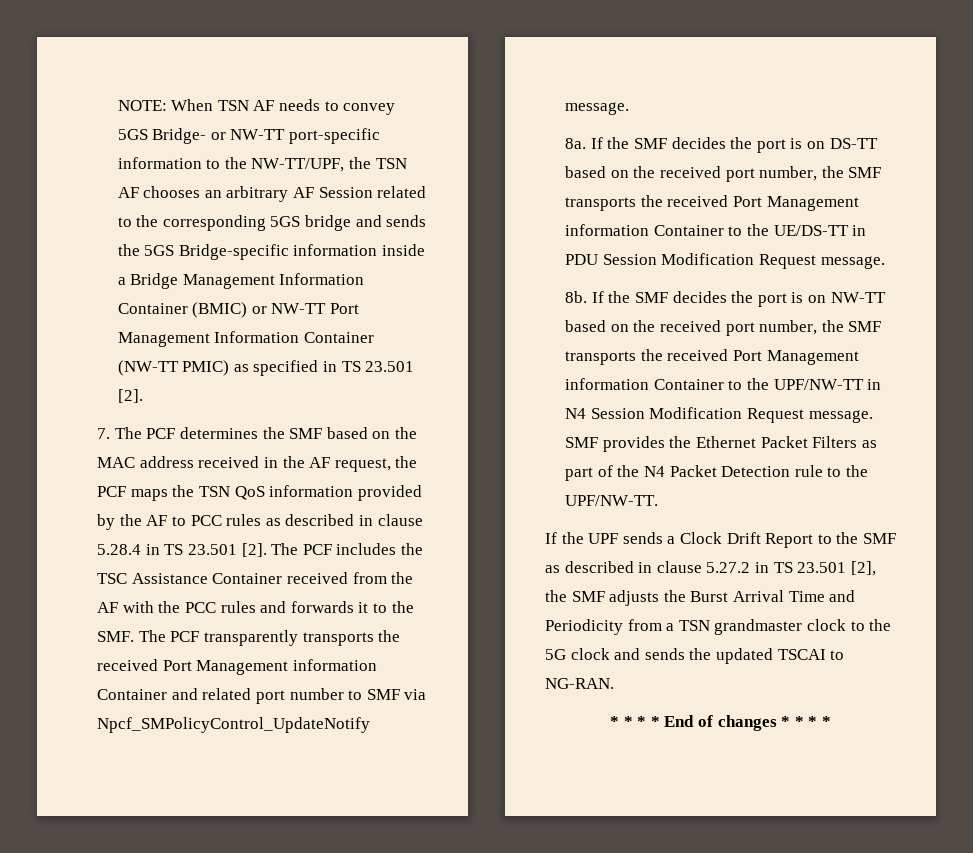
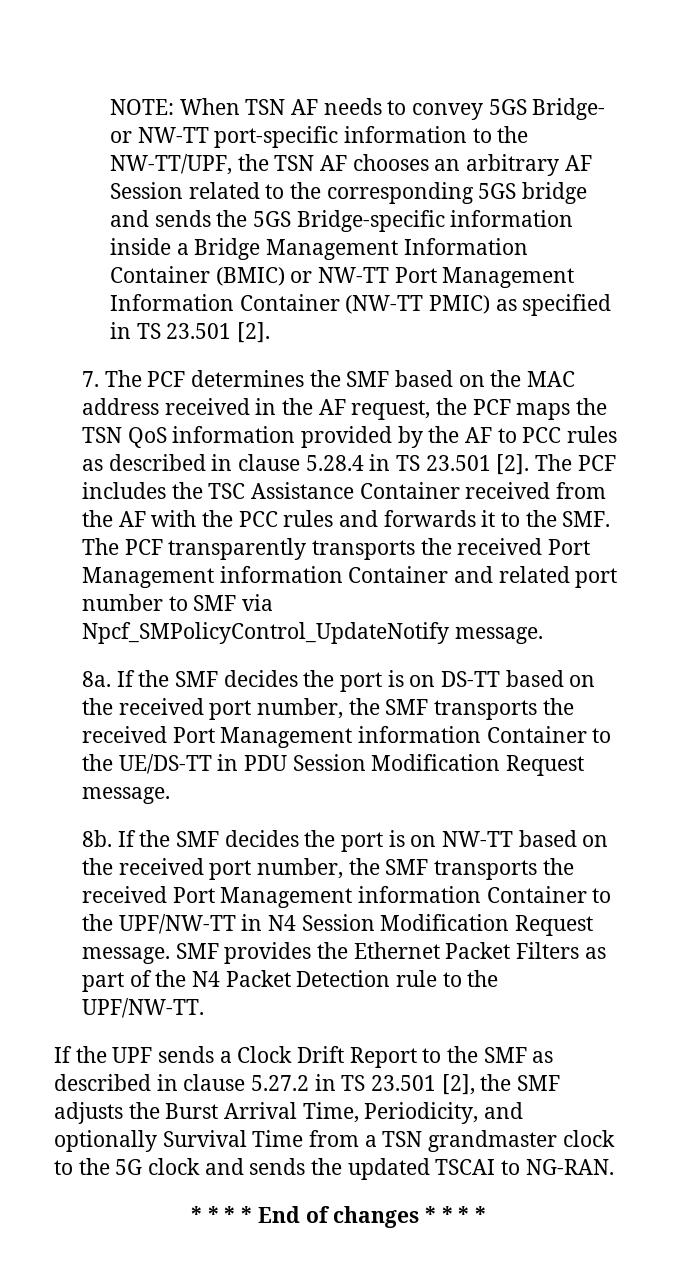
[788,590,856,602] [545,619,623,635] Time and Periodicity -> [302,1102,524,1124] [54,1130,304,1152] Time, Periodicity, and optionally Survival Time

